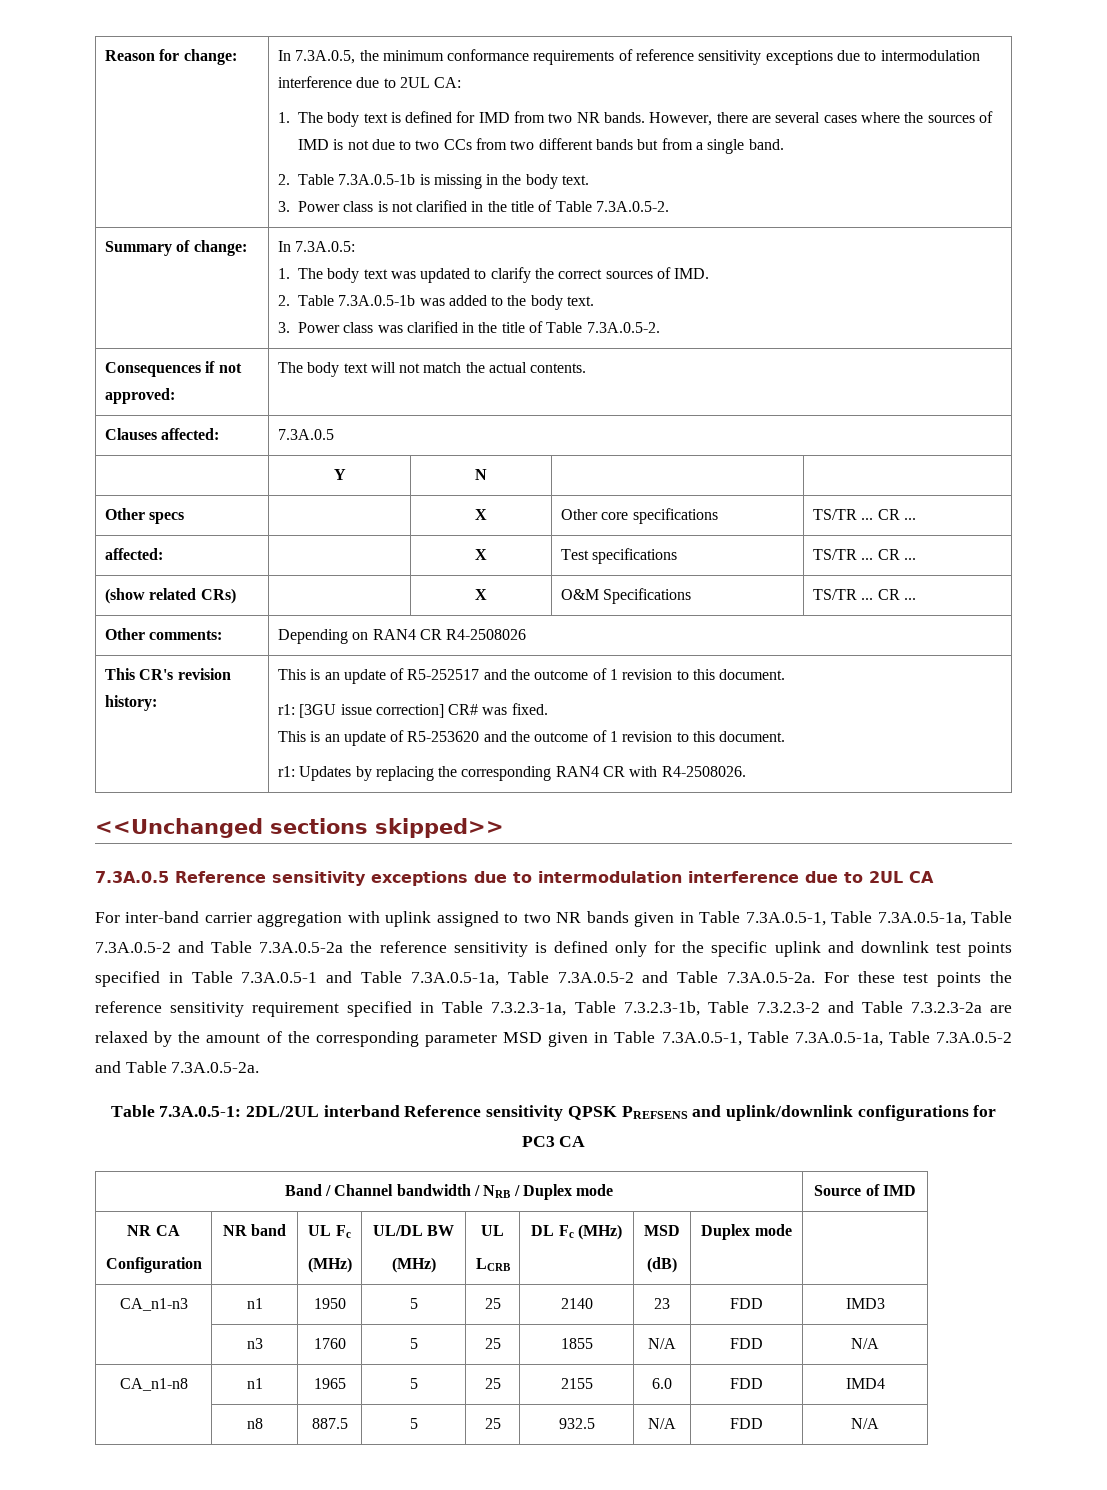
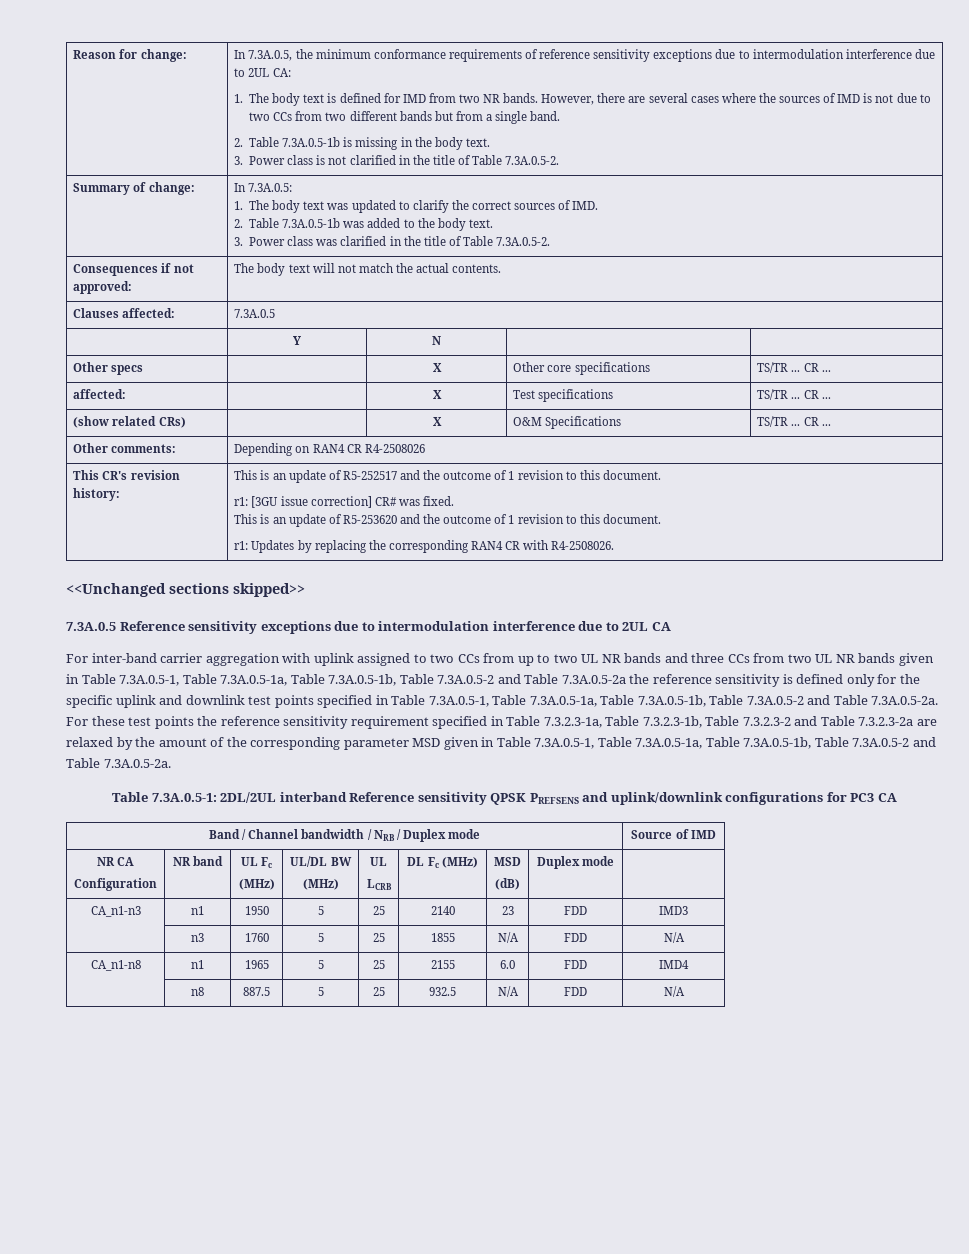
(551, 918) none -> [457,653,833,666] CCs from up to two UL NR bands and three CCs from two UL
(1013, 917) none -> [328,674,434,686] 7.3A.0.5-1b, Table
[241,971,549,986] 7.3A.0.5-1 and Table 7.3A.0.5-1a, Table -> [428,695,744,707] 7.3A.0.5-1, Table 7.3A.0.5-1a, Table 7.3A.0.5-1b, Table
(930, 1037) none -> [743,737,849,749] 7.3A.0.5-1b, Table

